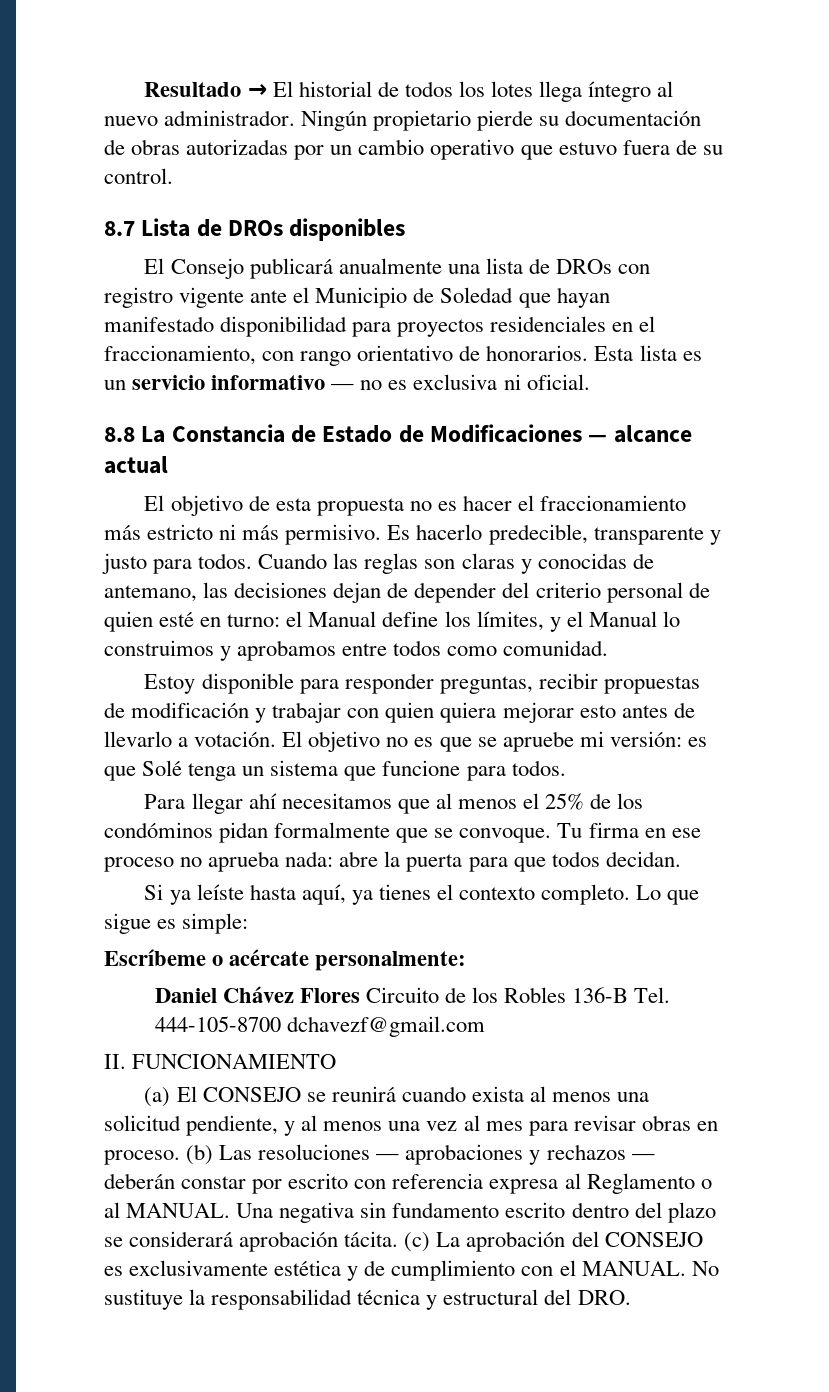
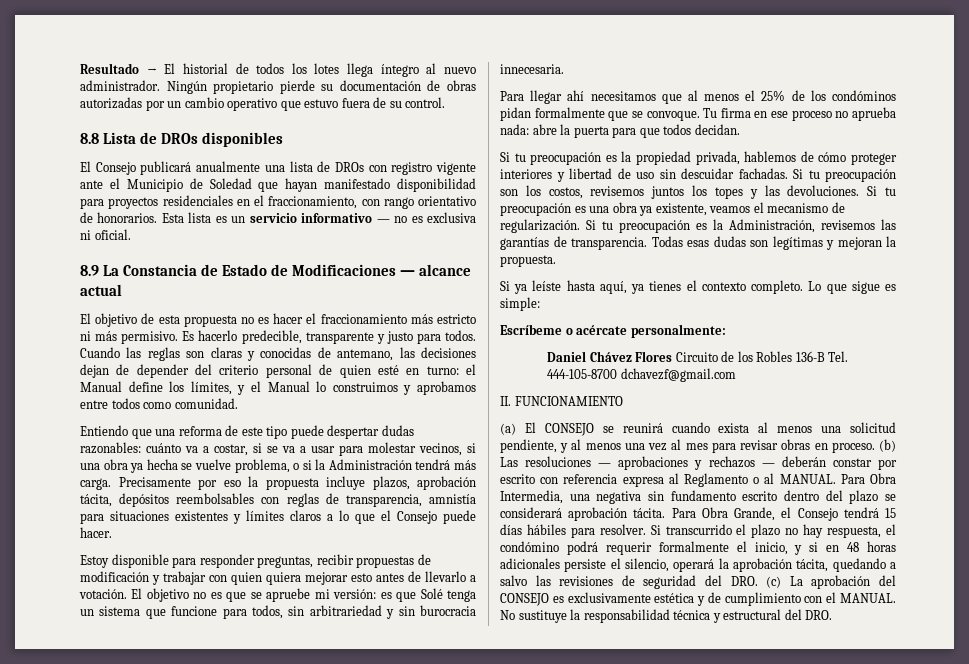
[104,221,135,236] 8.7 -> [80,133,99,144] 8.8
[104,427,135,442] 8.8 -> [80,265,99,276] 8.9
(609, 648) none -> [80,425,414,439] [80,442,476,456] [80,459,476,473] [80,476,476,490] [80,493,476,507] [80,510,476,524] [80,527,112,538] // Entiendo que una reforma de este tipo puede despertar dudas razonables: cuánto va a costar, si se va a usar para molestar vecinos, si una obra ya hecha se vuelve problema, o si la Administración tendrá más carga. Precisamente por eso la propuesta incluye plazos, aprobación tácita, depósitos reembolsables con reglas de transparencia, amnistía para situaciones existentes y límites claros a lo que el Consejo puede hacer.
[511,760,566,776] todos. -> [252,605,476,619] [500,64,564,74] todos, sin arbitrariedad y sin burocracia innecesaria.
(681, 859) none -> [500,151,897,165] [500,168,896,182] [500,185,896,199] [500,202,845,216] [500,219,896,233] [500,236,896,250] [500,255,556,267] // Si tu preocupación es la propiedad privada, hablemos de cómo proteger interiores y libertad de uso sin descuidar fachadas. Si tu preocupación son los costos, revisemos juntos los topes y las devoluciones. Si tu preocupación es una obra ya existente, veamos el mecanismo de regularización. Si tu preocupación es la Administración, revisemos las garantías de transparencia. Todas esas dudas son legítimas y mejoran la propuesta.
[236,1203,274,1218] Una -> [840,473,896,484] [500,490,590,504] Para Obra Intermedia, una
(399, 1239) none -> [671,507,896,521] [500,524,897,538] [500,541,896,555] [500,558,896,572] [500,575,758,589] Para Obra Grande, el Consejo tendrá 15 días hábiles para resolver. Si transcurrido el plazo no hay respuesta, el condómino podrá requerir formalmente el inicio, y si en 48 horas adicionales persiste el silencio, operará la aprobación tácita, quedando a salvo las revisiones de seguridad del DRO.

